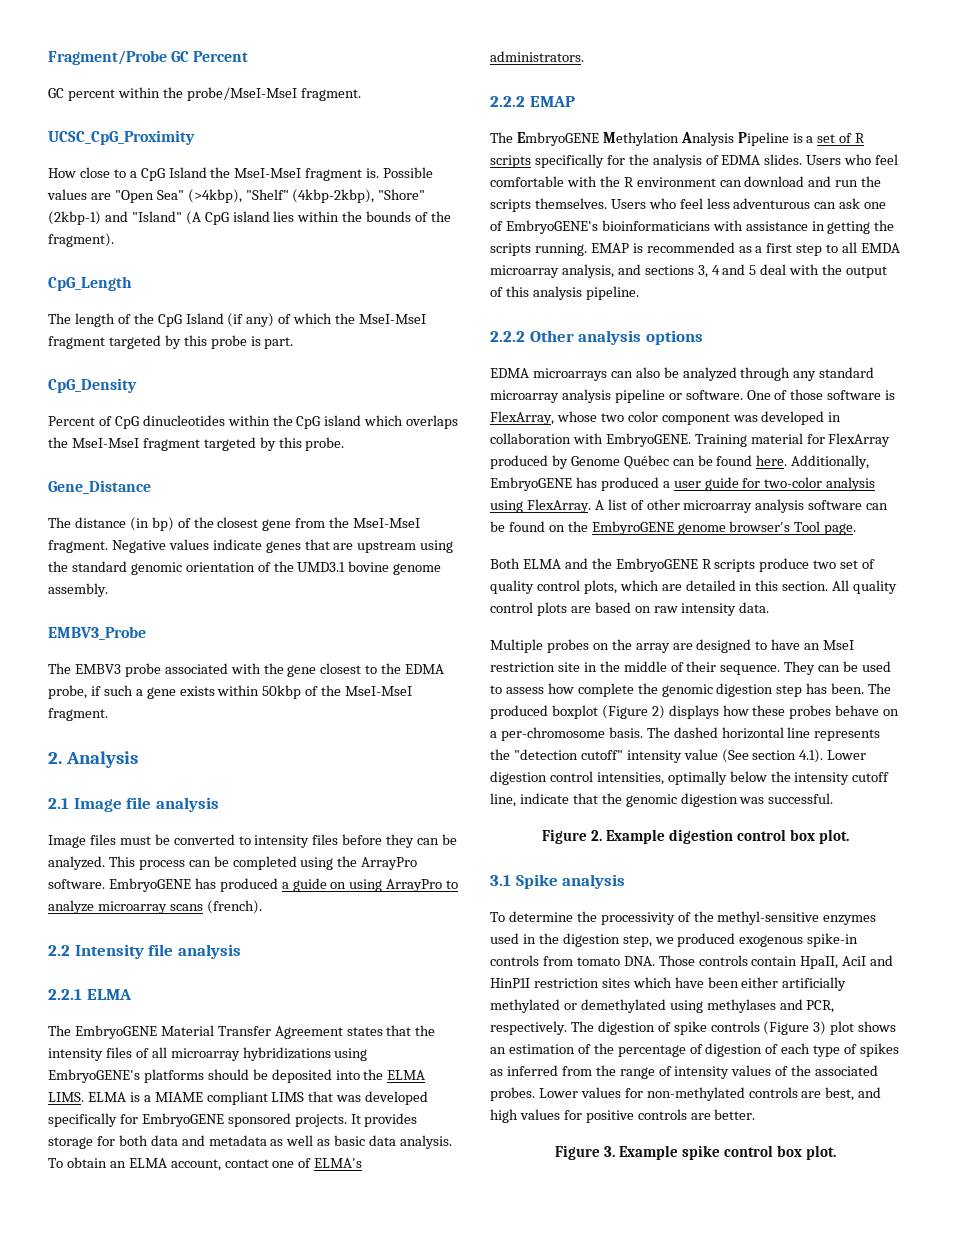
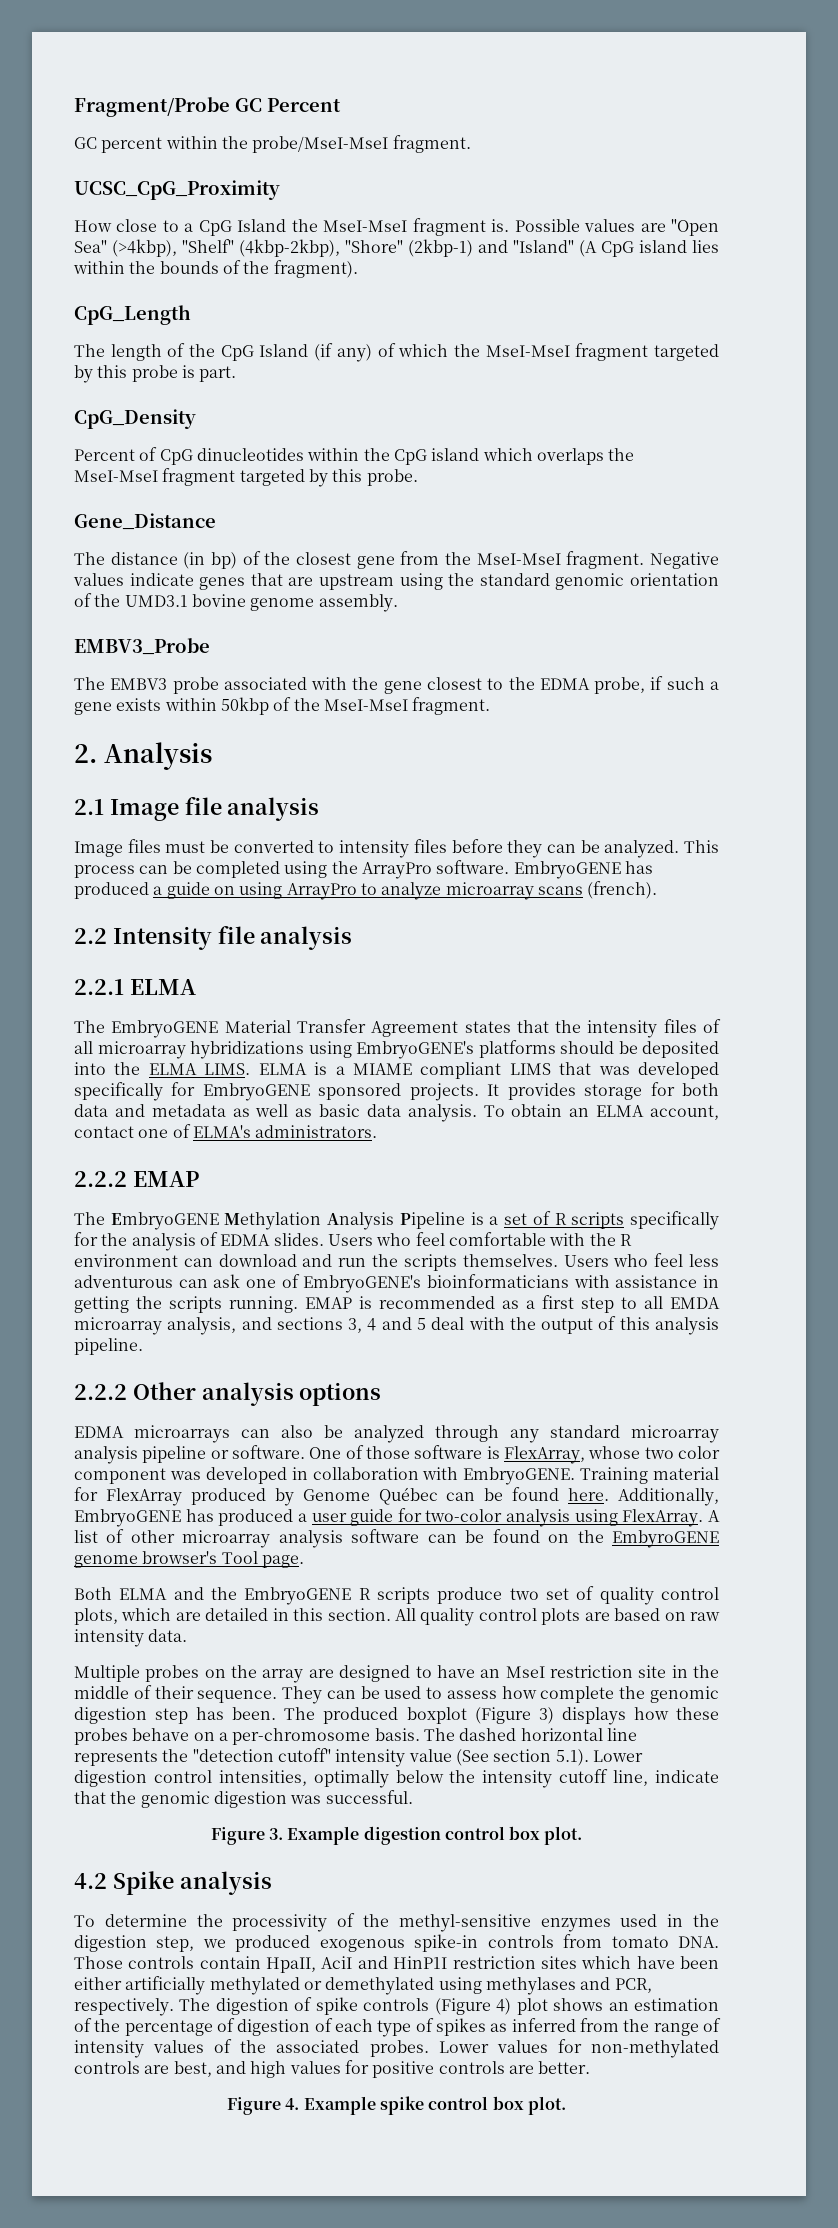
[651,705,665,719] 2) -> [538,1707,554,1724] 3)
[799,749,824,763] 4.1). -> [555,1749,589,1766] 5.1).
[591,830,603,841] 2. -> [268,1828,283,1840] 3.
[490,875,511,886] 3.1 -> [74,1873,107,1889] 4.2
[813,1021,827,1035] 3) -> [496,1998,512,2015] 4)
[604,1146,616,1157] 3. -> [285,2098,300,2110] 4.

